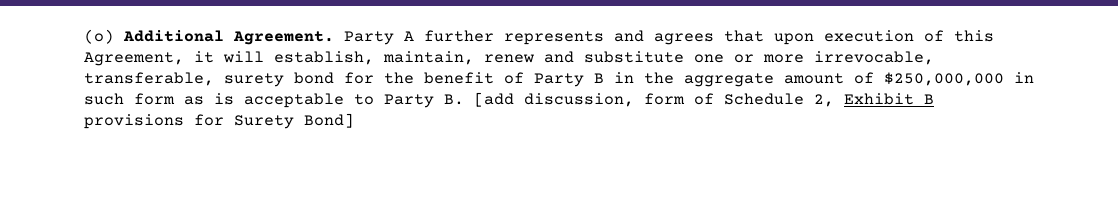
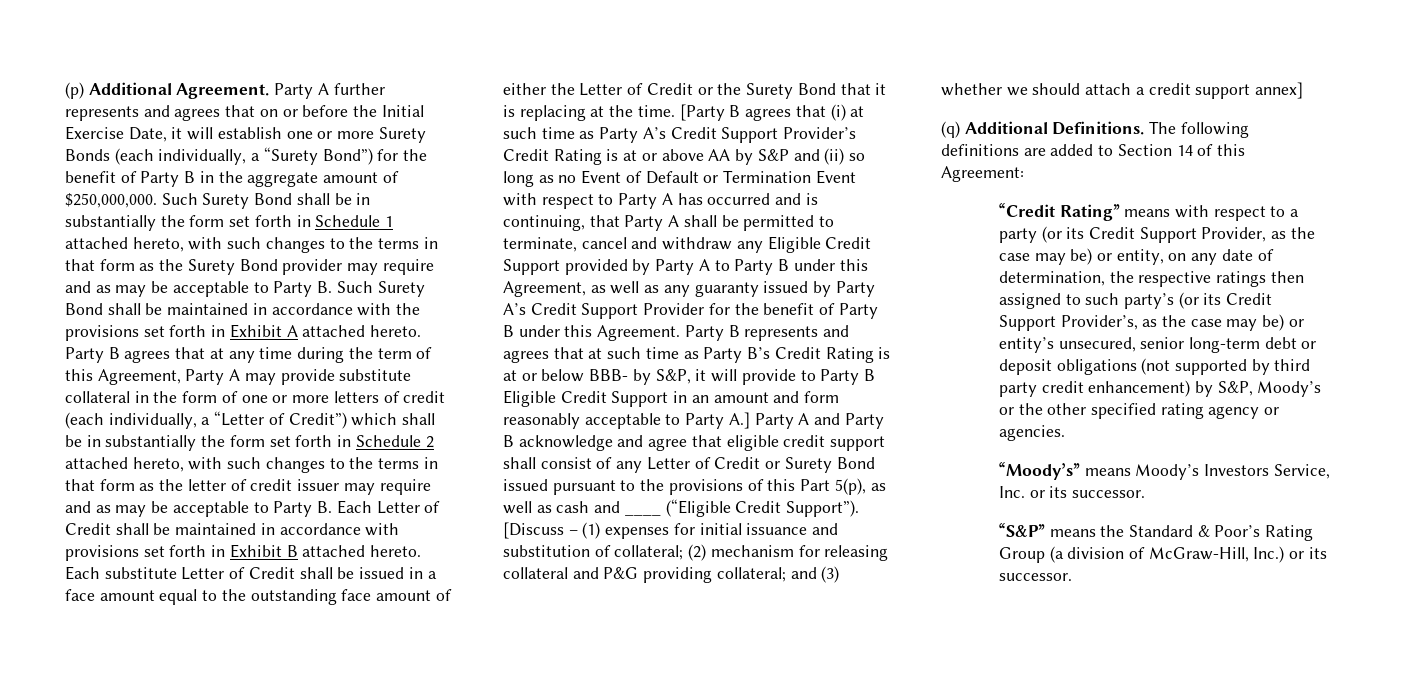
[84,29,114,44] (o) -> [65,82,84,99] (p)
[774,30,994,45] [84,51,934,66] [84,72,334,87] upon execution of this Agreement, it will establish, maintain, renew and substitute one or more irrevocable, transferable, surety bond -> [259,105,424,117] [65,126,426,143] [65,147,373,165] on or before the Initial Exercise Date, it will establish one or more Surety Bonds (each individually, a “Surety Bond”)
[884,72,1034,86] [84,92,934,108] [84,113,354,129] $250,000,000 in such form as is acceptable to Party B. [add discussion, form of Schedule 2, Exhibit B provisions for Surety Bond] -> [65,193,371,209] [65,215,394,231] [65,237,438,253] [65,259,434,275] [65,281,425,297] [65,303,421,316] [65,324,422,341] [65,347,433,363] [65,369,412,385] [65,391,446,403] [65,411,436,429] [65,435,434,451] [65,457,438,473] [65,479,431,495] [65,500,441,517] [65,523,400,536] [65,544,422,561] [65,566,437,580] [65,589,452,605] [503,83,887,99] [503,104,865,121] [503,127,857,143] [503,148,865,165] [503,170,856,187] [503,193,818,209] [503,215,835,231] [503,236,872,253] [503,259,868,275] [503,281,875,297] [503,303,878,319] [503,325,850,341] [503,347,891,363] [503,369,875,385] [503,390,840,407] [503,412,884,429] [503,435,886,451] [503,457,875,473] [503,478,886,495] [503,501,621,514] [624,499,860,517] [503,522,839,539] [503,544,889,561] [503,566,840,583] [941,82,1304,99] [941,121,1249,138] [941,144,1246,156] [941,166,1024,182] [998,203,1300,221] [998,226,1315,243] [998,248,1274,265] [998,271,1304,287] [998,292,1273,309] [998,314,1304,331] [998,337,1317,353] [998,358,1311,375] [998,380,1322,397] [998,403,1280,419] [998,425,1065,441] [998,462,1330,480] [998,486,1146,498] [998,523,1314,541] [998,546,1327,563] [998,573,1072,581] $250,000,000. Such Surety Bond shall be in substantially the form set forth in Schedule 1 attached hereto, with such changes to the terms in that form as the Surety Bond provider may require and as may be acceptable to Party B. Such Surety Bond shall be maintained in accordance with the provisions set forth in Exhibit A attached hereto. Party B agrees that at any time during the term of this Agreement, Party A may provide substitute collateral in the form of one or more letters of credit (each individually, a “Letter of Credit”) which shall be in substantially the form set forth in Schedule 2 attached hereto, with such changes to the terms in that form as the letter of credit issuer may require and as may be acceptable to Party B. Each Letter of Credit shall be maintained in accordance with provisions set forth in Exhibit B attached hereto. Each substitute Letter of Credit shall be issued in a face amount equal to the outstanding face amount of either the Letter of Credit or the Surety Bond that it is replacing at the time. [Party B agrees that (i) at such time as Party A’s Credit Support Provider’s Credit Rating is at or above AA by S&P and (ii) so long as no Event of Default or Termination Event with respect to Party A has occurred and is continuing, that Party A shall be permitted to terminate, cancel and withdraw any Eligible Credit Support provided by Party A to Party B under this Agreement, as well as any guaranty issued by Party A’s Credit Support Provider for the benefit of Party B under this Agreement. Party B represents and agrees that at such time as Party B’s Credit Rating is at or below BBB- by S&P, it will provide to Party B Eligible Credit Support in an amount and form reasonably acceptable to Party A.] Party A and Party B acknowledge and agree that eligible credit support shall consist of any Letter of Credit or Surety Bond issued pursuant to the provisions of this Part 5(p), as well as cash and ____ (“Eligible Credit Support”). [Discuss – (1) expenses for initial issuance and substitution of collateral; (2) mechanism for releasing collateral and P&G providing collateral; and (3) whether we should attach a credit support annex] // (q) Additional Definitions. The following definitions are added to Section 14 of this Agreement: // “Credit Rating” means with respect to a party (or its Credit Support Provider, as the case may be) or entity, on any date of determination, the respective ratings then assigned to such party’s (or its Credit Support Provider’s, as the case may be) or entity’s unsecured, senior long-term debt or deposit obligations (not supported by third party credit enhancement) by S&P, Moody’s or the other specified rating agency or agencies. // “Moody’s” means Moody’s Investors Service, Inc. or its successor. // “S&P” means the Standard & Poor’s Rating Group (a division of McGraw-Hill, Inc.) or its successor.

